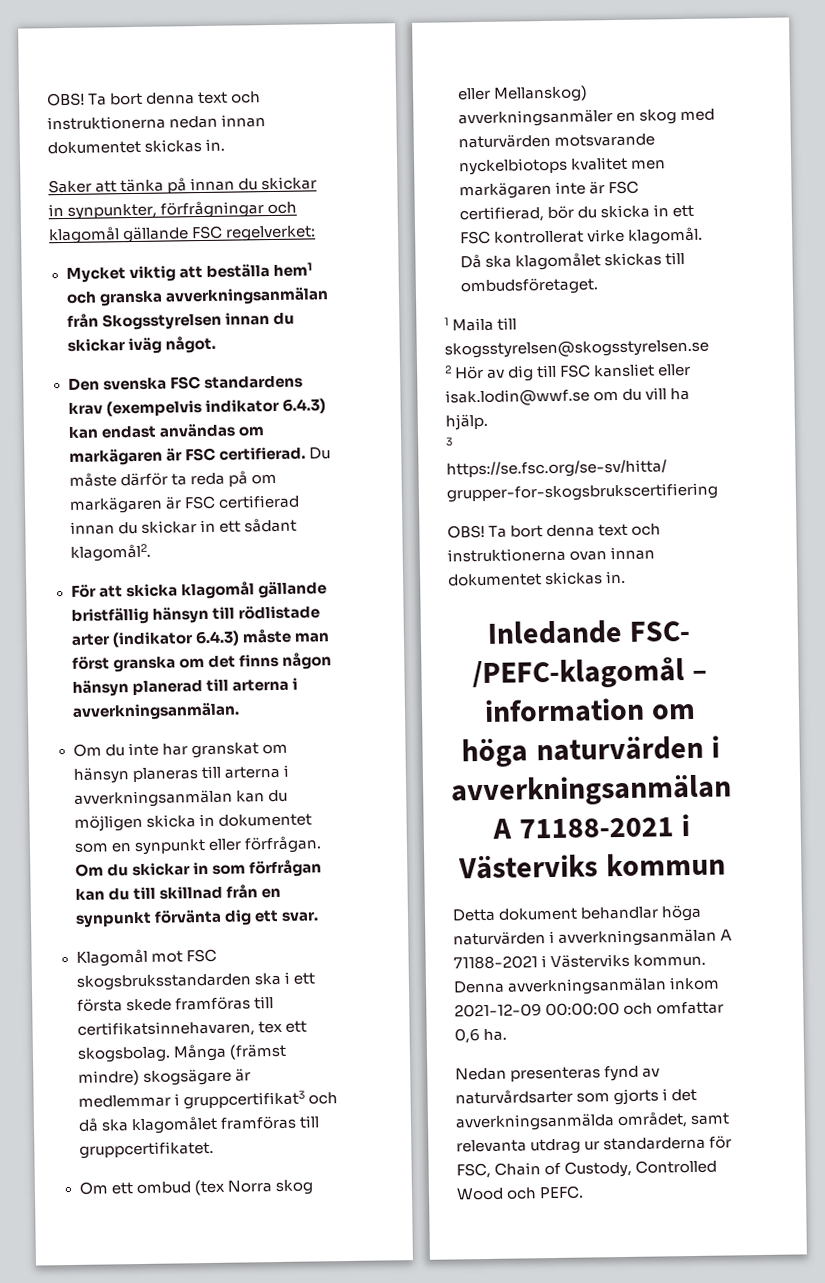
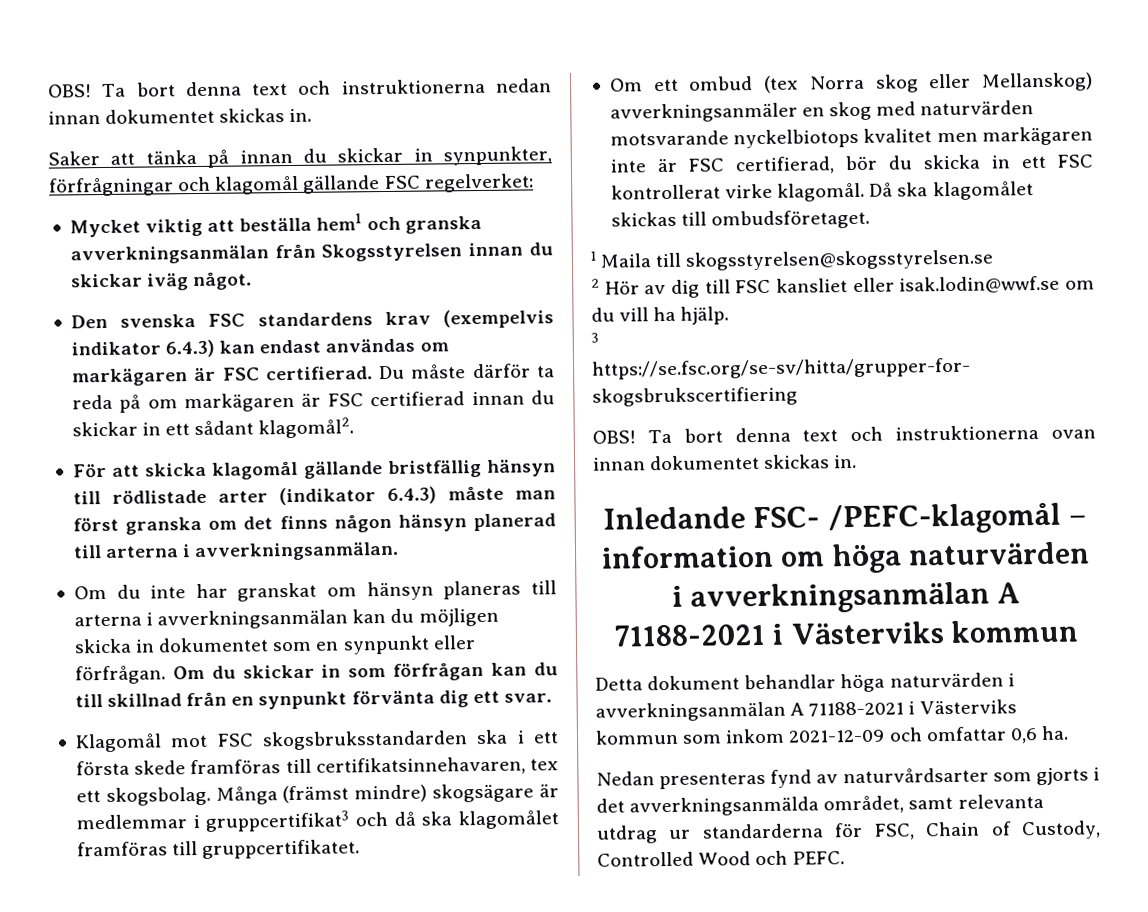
[633,953,707,967] [453,977,668,996] kommun. Denna avverkningsanmälan -> [595,729,723,745] kommun som
[545,1002,621,1017] 00:00:00 -> (886, 736) none

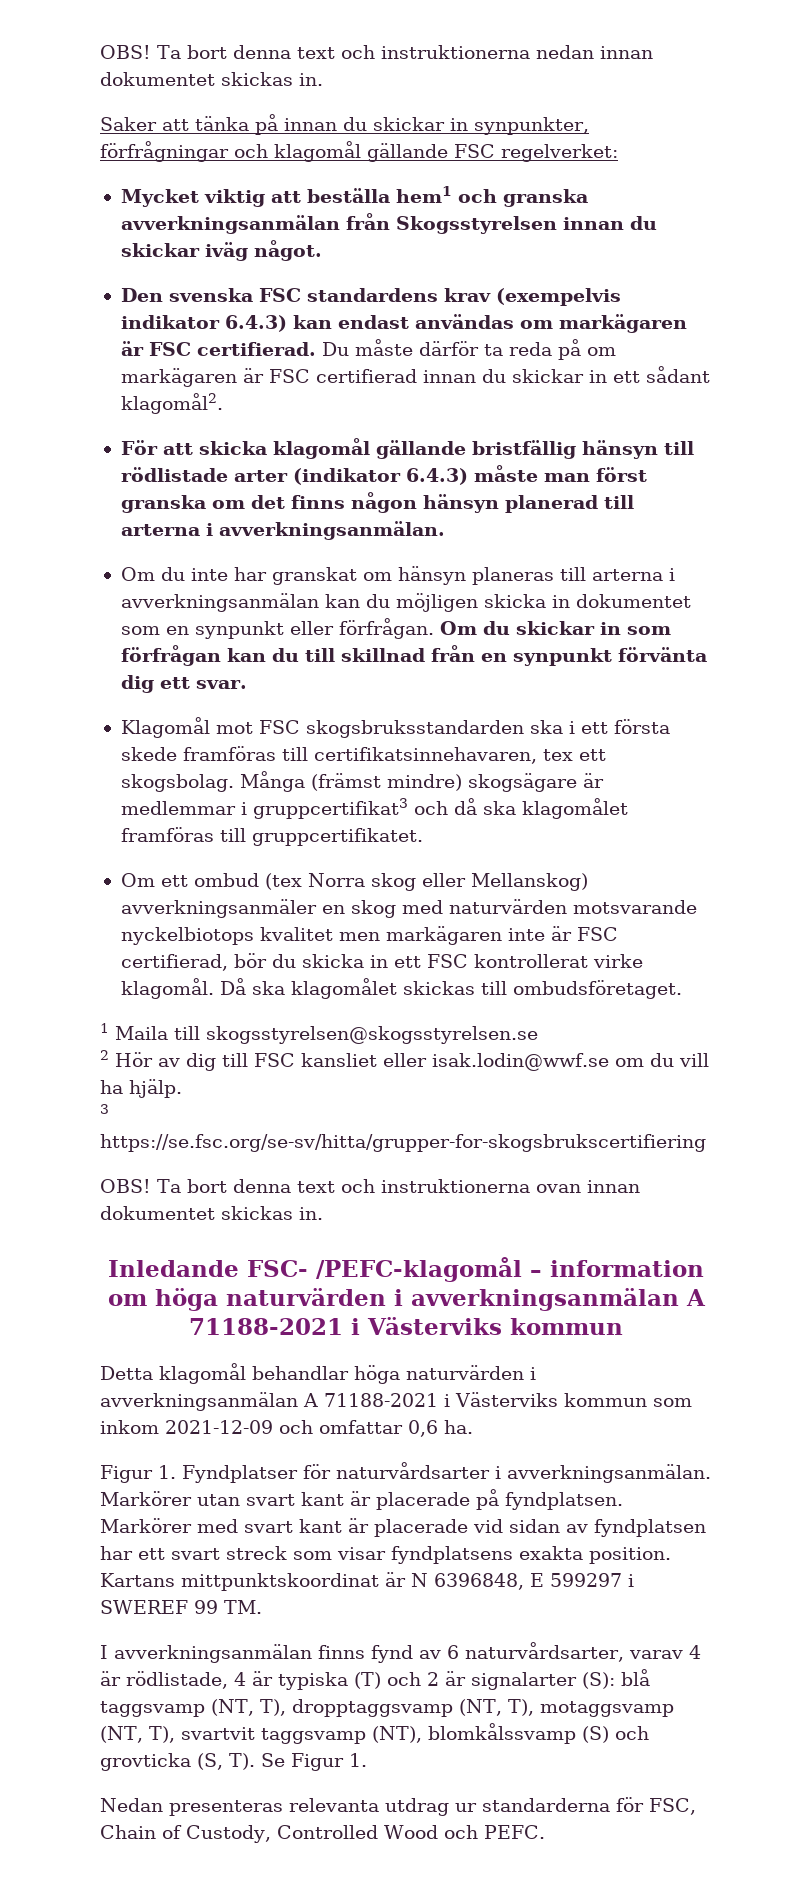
[647,675,741,691] dokument -> [159,1363,246,1384] klagomål
[596,767,1100,790] [596,795,954,817] Nedan presenteras fynd av naturvårdsarter som gjorts i det avverkningsanmälda området, samt -> [100,1462,711,1483] [100,1489,623,1510] [100,1518,706,1537] [100,1546,671,1564] [100,1572,634,1591] [100,1600,262,1614] [100,1642,701,1663] [100,1669,650,1690] [100,1699,674,1717] [100,1723,649,1744] [100,1753,367,1771] [100,1798,283,1816] Figur 1. Fyndplatser för naturvårdsarter i avverkningsanmälan. Markörer utan svart kant är placerade på fyndplatsen. Markörer med svart kant är placerade vid sidan av fyndplatsen har ett svart streck som visar fyndplatsens exakta position. Kartans mittpunktskoordinat är N 6396848, E 599297 i SWEREF 99 TM. // I avverkningsanmälan finns fynd av 6 naturvårdsarter, varav 4 är rödlistade, 4 är typiska (T) och 2 är signalarter (S): blå taggsvamp (NT, T), dropptaggsvamp (NT, T), motaggsvamp (NT, T), svartvit taggsvamp (NT), blomkålssvamp (S) och grovticka (S, T). Se Figur 1. // Nedan presenteras

